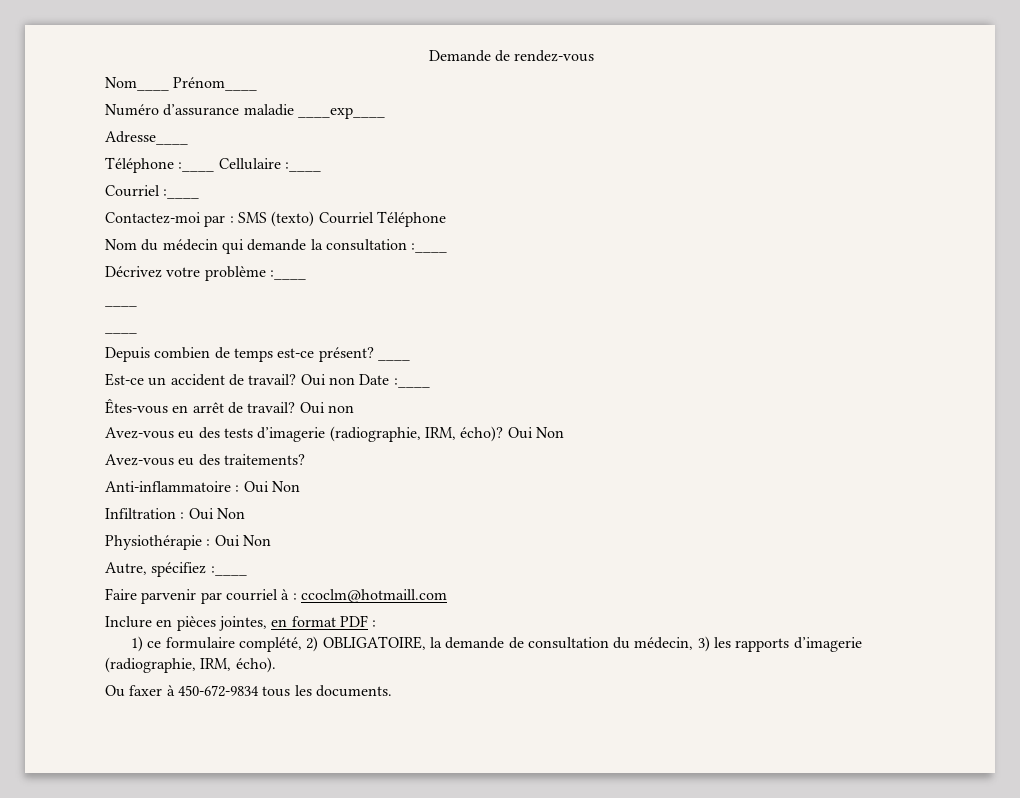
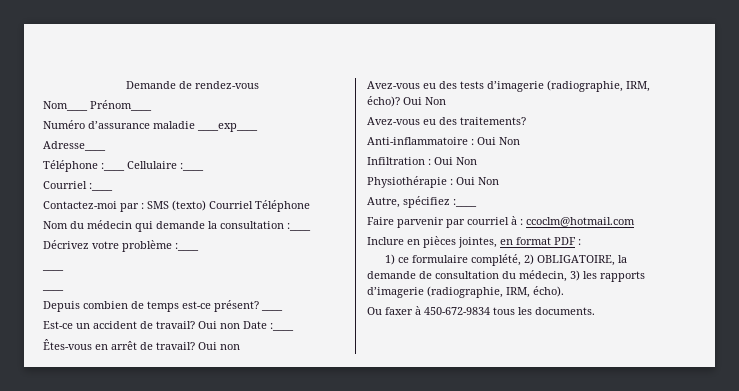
[300,589,447,603] ccoclm@hotmaill.com -> [526,217,635,227] ccoclm@hotmail.com

